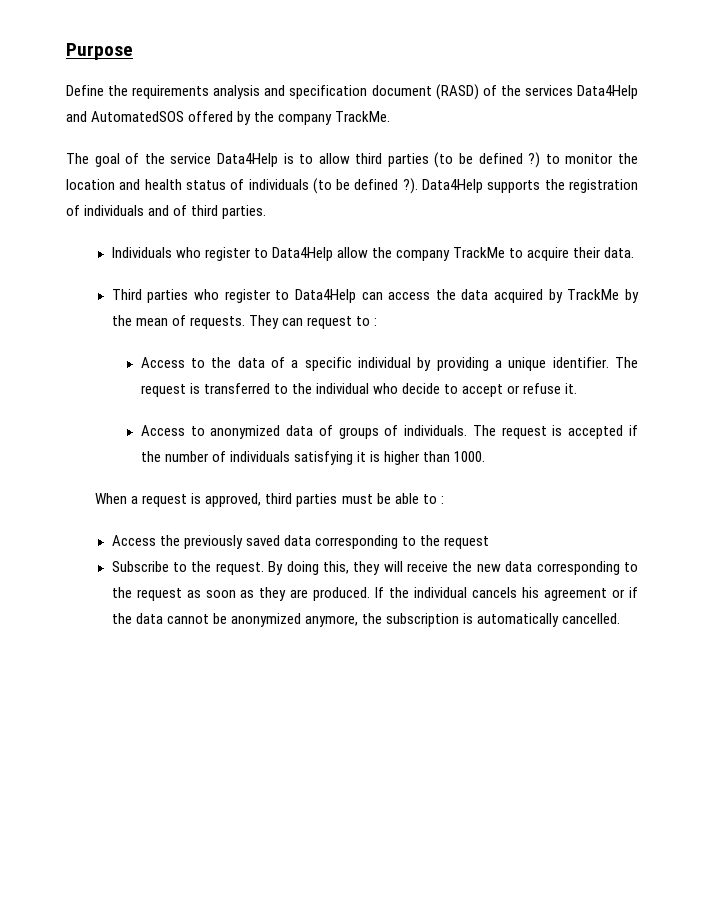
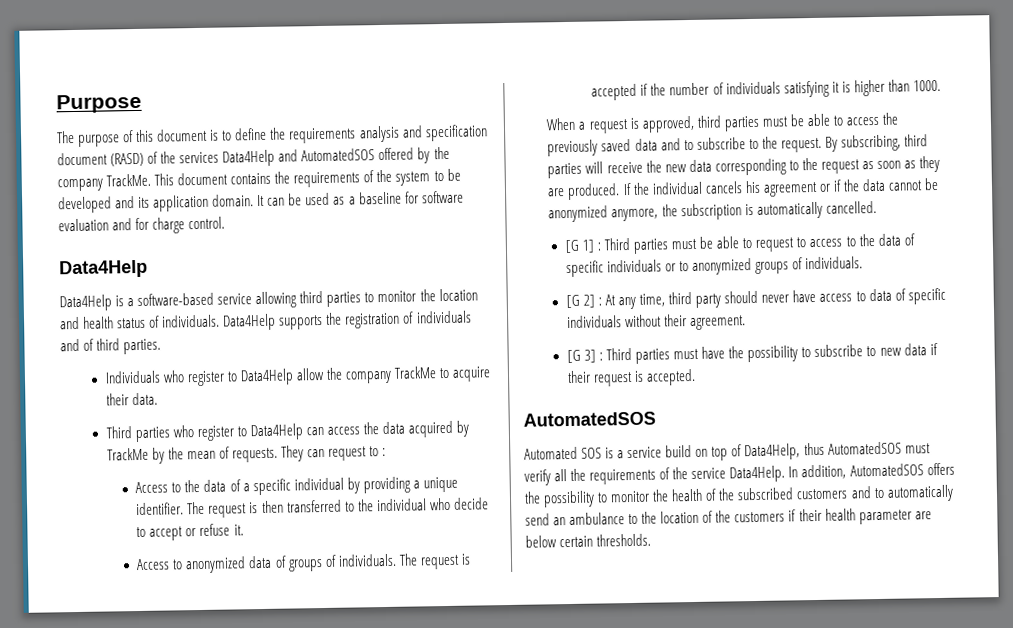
[66,85,104,96] Define -> [56,127,268,147] The purpose of this document is to define
[66,152,541,168] // The goal of the service Data4Help is to allow third parties (to be defined ?) -> [154,168,461,188] [58,190,464,214] [58,216,226,234] [59,259,148,279] [59,290,362,312] This document contains the requirements of the system to be developed and its application domain. It can be used as a baseline for software evaluation and for charge control. // Data4Help // Data4Help is a software-based service allowing third parties
[248,178,418,194] individuals (to be defined ?). -> [161,314,221,328] individuals.
(200, 388) none -> [261,500,284,514] then
[440,496,444,504] [111,535,156,546] : // Access -> [845,116,879,126] access
[314,535,490,549] [111,561,169,572] corresponding to the request // Subscribe -> [660,137,746,151] and to subscribe
[286,561,381,575] doing this, they -> [840,134,928,152] [547,162,583,179] subscribing, third parties
(621, 618) none -> [564,233,915,254] [565,256,864,278] [565,287,946,310] [566,314,747,331] [566,343,938,364] [566,368,697,387] [523,411,656,427] [524,441,931,461] [524,462,955,486] [524,484,954,508] [525,508,932,526] [525,533,652,548] // [G 1] : Third parties must be able to request to access to the data of specific individuals or to anonymized groups of individuals. // [G 2] : At any time, third party should never have access to data of specific individuals without their agreement. // [G 3] : Third parties must have the possibility to subscribe to new data if their request is accepted. // AutomatedSOS // Automated SOS is a service build on top of Data4Help, thus AutomatedSOS must verify all the requirements of the service Data4Help. In addition, AutomatedSOS offers the possibility to monitor the health of the subscribed customers and to automatically send an ambulance to the location of the customers if their health parameter are below certain thresholds.

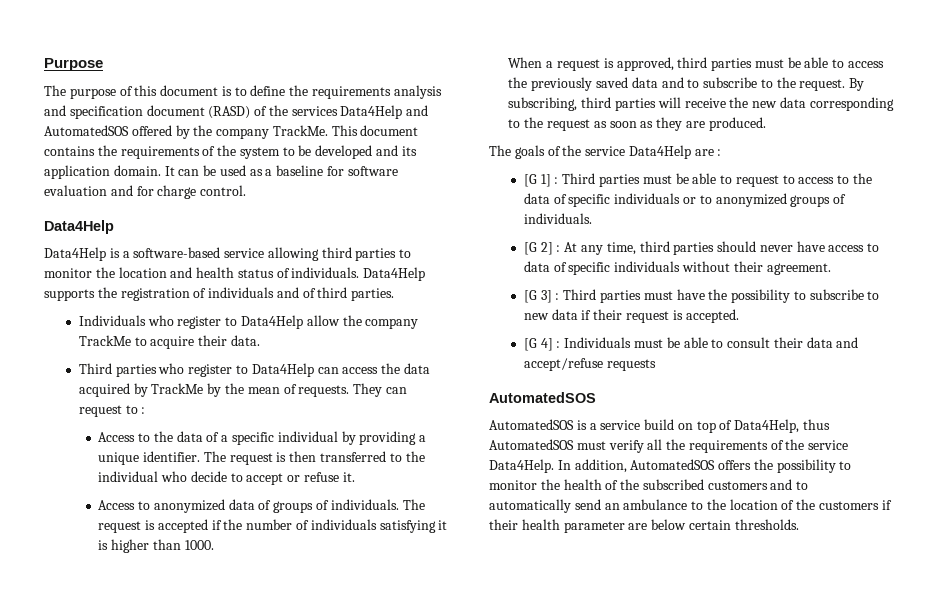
[622,177,940,197] [548,200,877,223] If the individual cancels his agreement or if the data cannot be anonymized anymore, the subscription is automatically cancelled. -> [489,145,722,159] // The goals of the service Data4Help are :
[695,293,722,308] party -> [673,242,715,255] parties
(697, 377) none -> [523,337,859,351] [523,358,656,371] // [G 4] : Individuals must be able to consult their data and accept/refuse requests
[524,446,603,460] Automated SOS -> [489,419,574,430] AutomatedSOS

